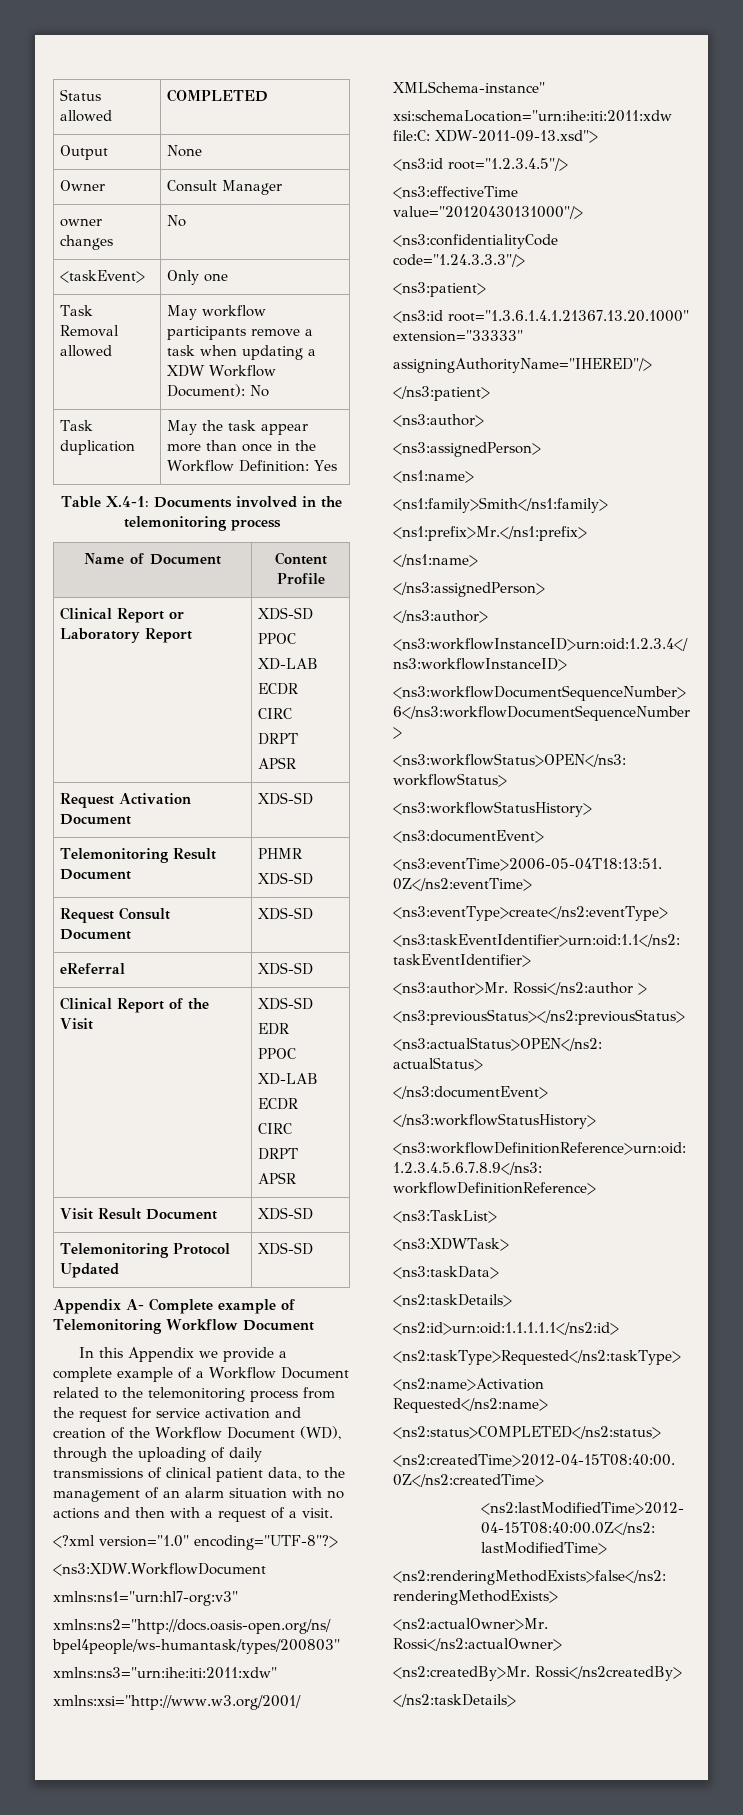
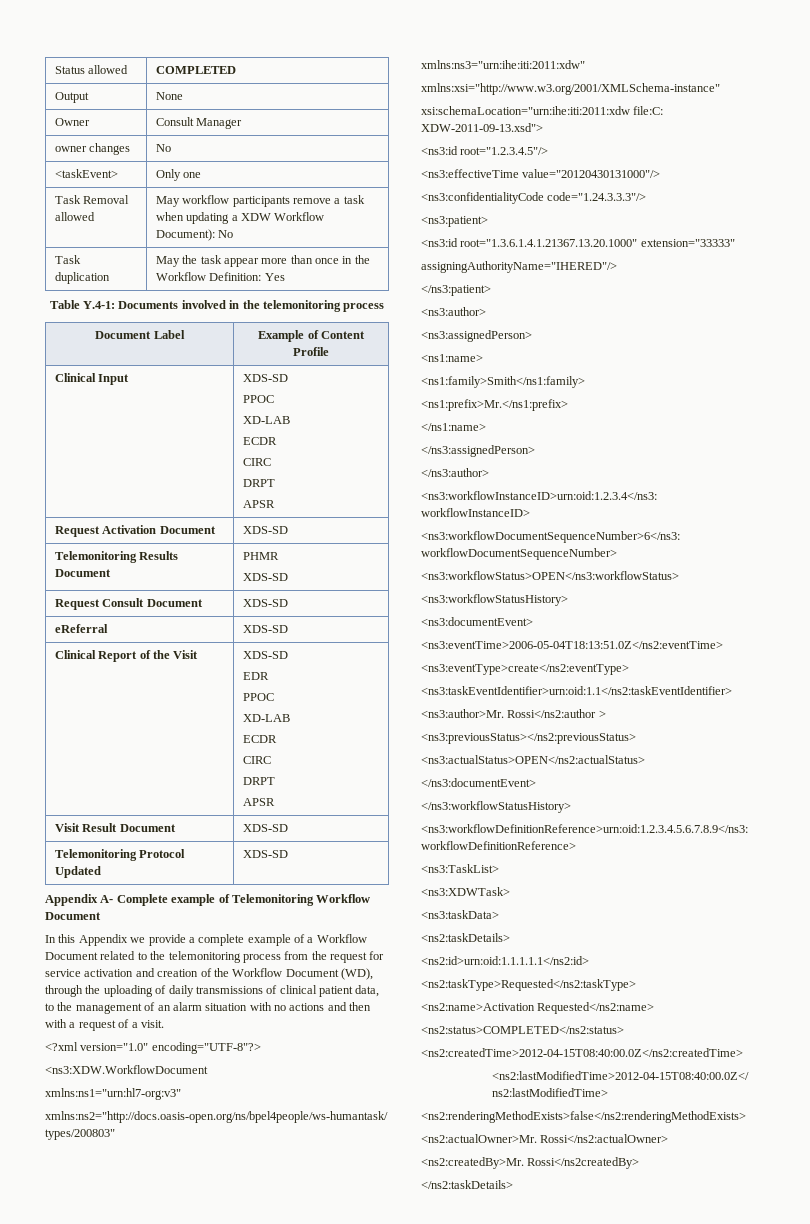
[105,496,149,507] X.4-1: -> [83,301,116,309] Y.4-1:
[84,553,221,565] Name of Document | -> [95,330,185,339] [258,330,319,342] Document Label | Example of
[116,608,184,623] [59,628,192,643] Report or Laboratory Report -> [98,374,130,385] Input
[172,848,216,860] Result -> [139,551,179,560] Results

